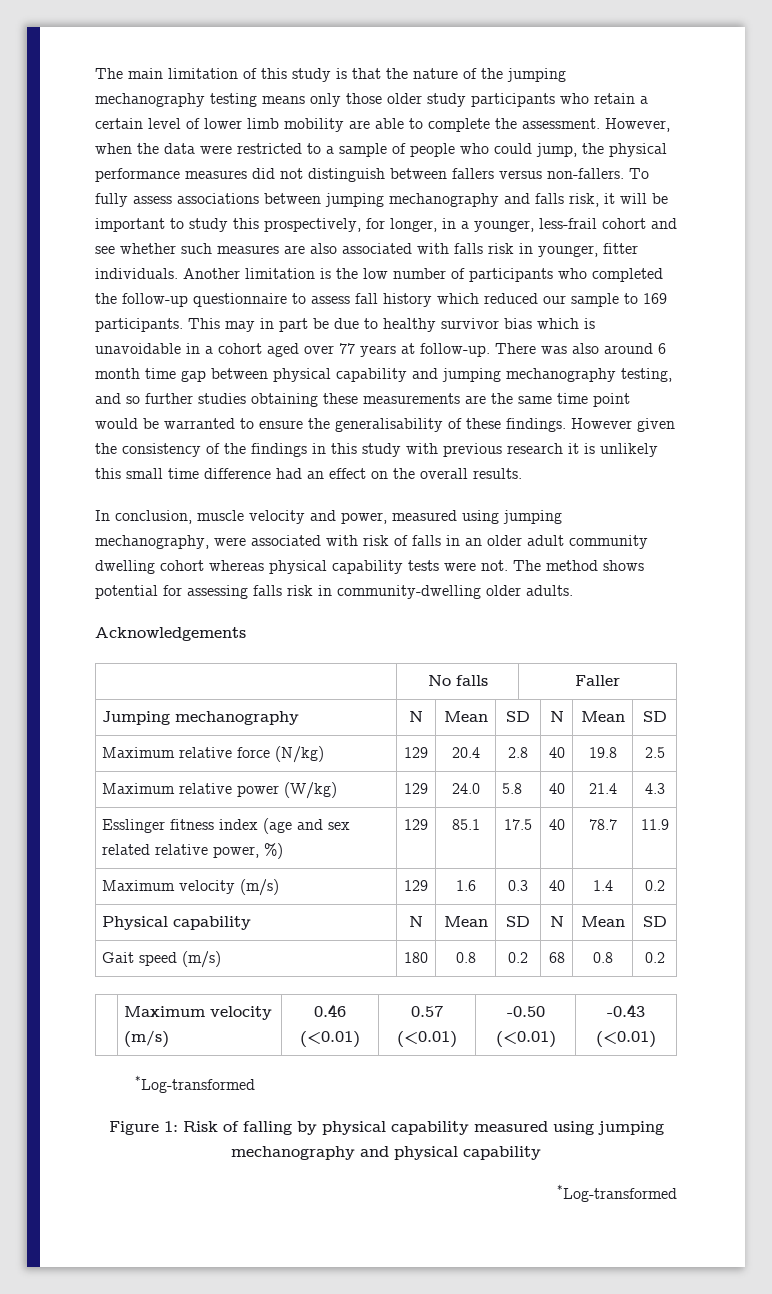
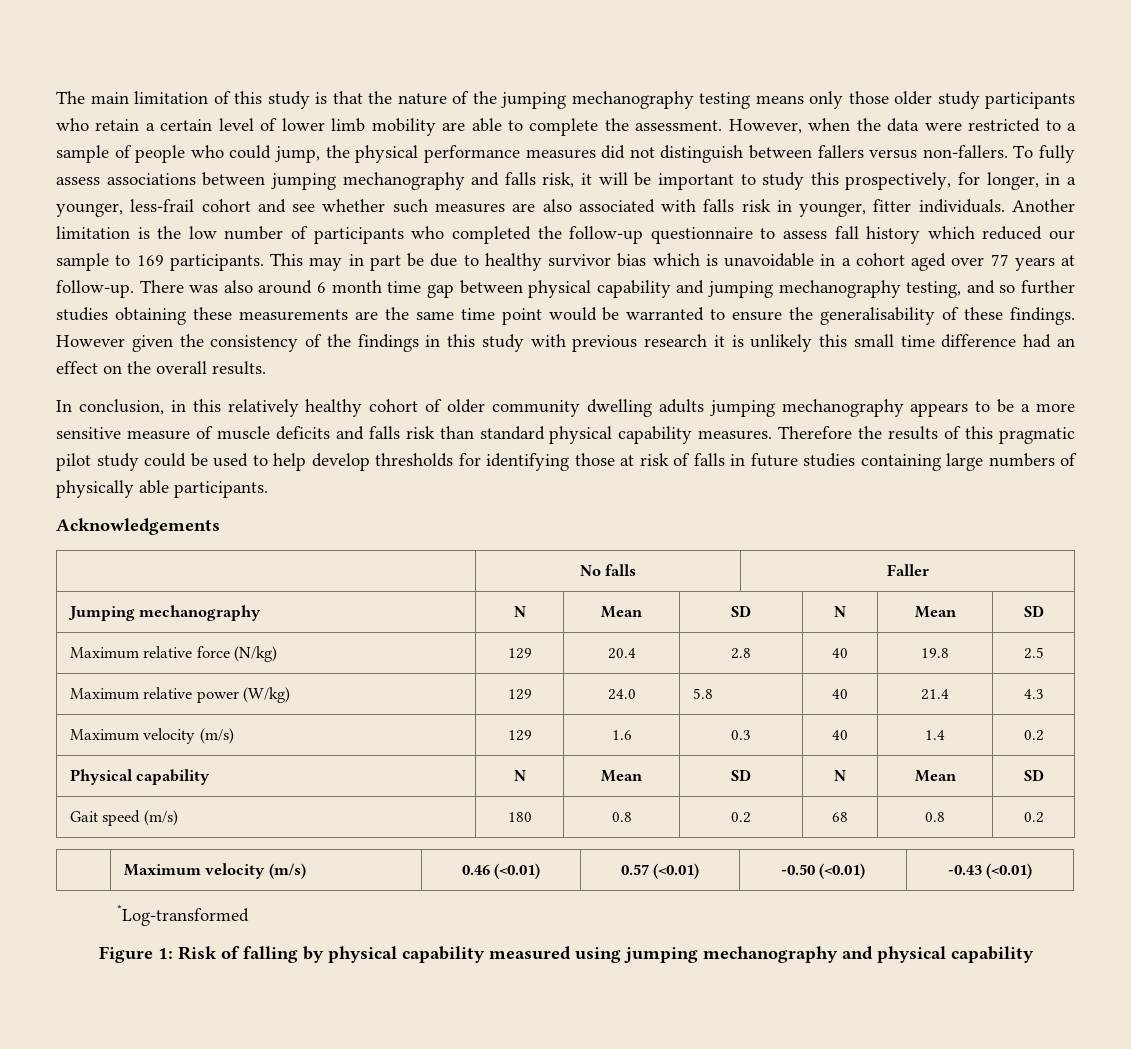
[197,510,562,524] [95,535,648,549] [95,560,644,574] [95,585,573,599] muscle velocity and power, measured using jumping mechanography, were associated with risk of falls in an older adult community dwelling cohort whereas physical capability tests were not. The method shows potential for assessing falls risk in community-dwelling older adults. -> [170,399,1076,417] [56,426,1076,444] [56,453,1077,471] [56,480,268,498] in this relatively healthy cohort of older community dwelling adults jumping mechanography appears to be a more sensitive measure of muscle deficits and falls risk than standard physical capability measures. Therefore the results of this pragmatic pilot study could be used to help develop thresholds for identifying those at risk of falls in future studies containing large numbers of physically able participants.
[102,818,351,834] [102,843,284,859] [404,819,428,830] [451,819,480,830] [504,819,532,830] [548,819,565,830] [588,819,617,830] [640,819,669,830] // Esslinger fitness index (age and sex related relative power, %) | 129 | 85.1 | 17.5 | 40 | 78.7 | 11.9 -> (1044, 694) none
[557,1184,677,1202] // *Log-transformed -> (1034, 954) none

